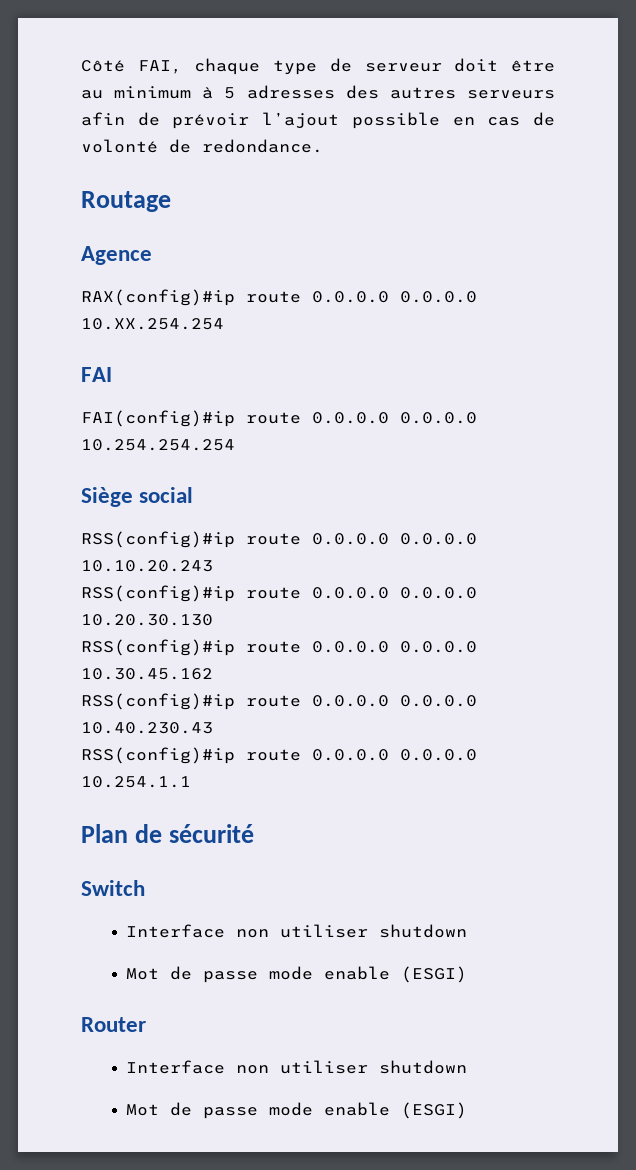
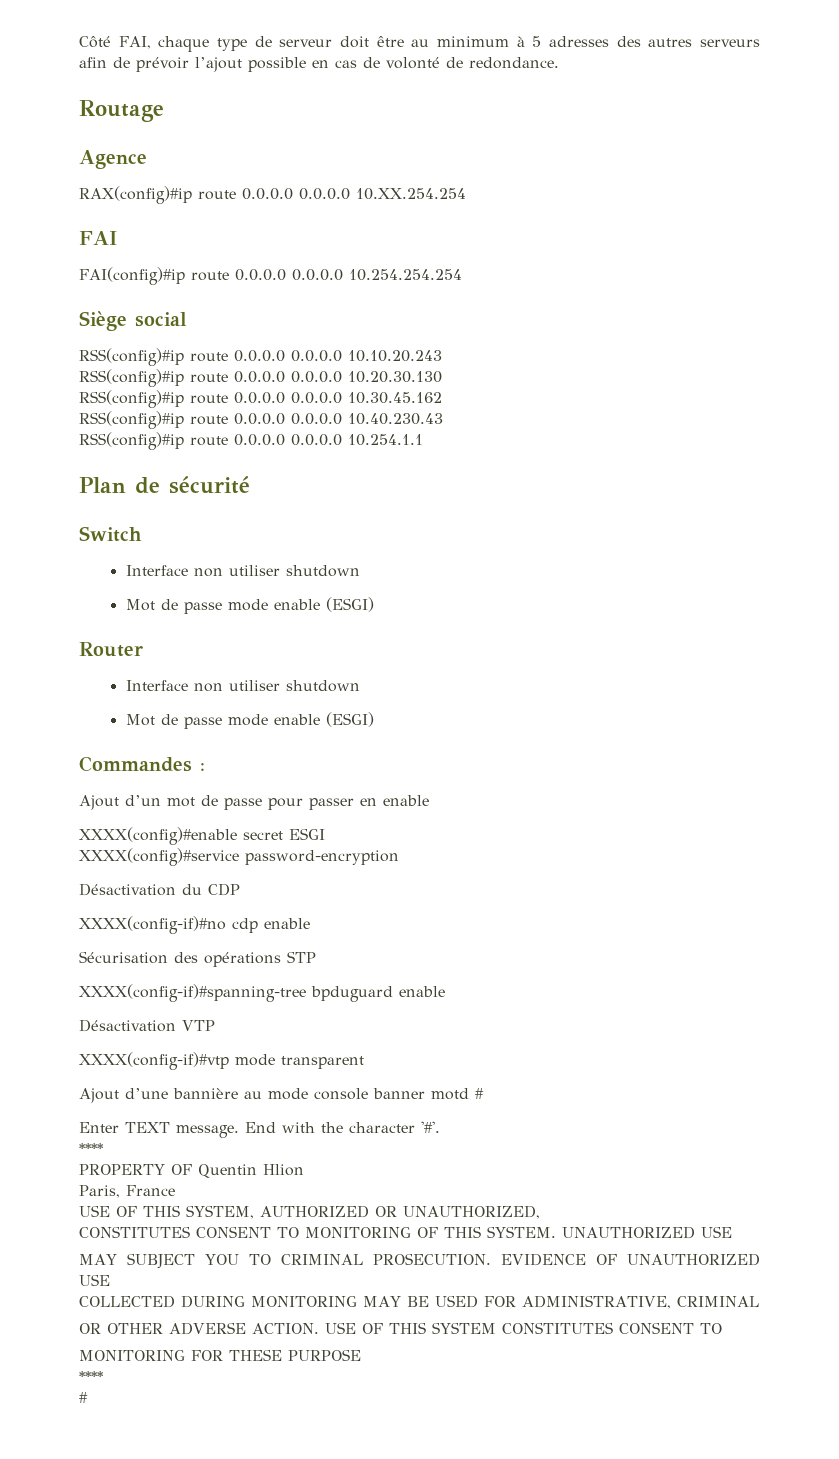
(468, 1110) none -> [79,756,205,772] [79,795,429,810] [79,827,325,845] [79,848,399,866] [79,883,240,896] [79,916,311,934] [79,951,316,967] [79,984,446,1002] [79,1019,215,1032] [79,1052,365,1070] [79,1088,484,1103] [79,1121,440,1138] [79,1143,103,1154] [79,1164,304,1178] [79,1185,175,1198] [79,1205,540,1219] [79,1226,732,1239] [79,1253,760,1269] [79,1274,110,1286] [79,1295,759,1309] [79,1322,722,1335] [79,1349,361,1361] [79,1371,103,1382] [79,1392,88,1403] // Commandes : // Ajout d’un mot de passe pour passer en enable // XXXX(config)#enable secret ESGI // XXXX(config)#service password-encryption // Désactivation du CDP // XXXX(config-if)#no cdp enable // Sécurisation des opérations STP // XXXX(config-if)#spanning-tree bpduguard enable // Désactivation VTP // XXXX(config-if)#vtp mode transparent // Ajout d’une bannière au mode console banner motd # // Enter TEXT message. End with the character '#'. // **** // PROPERTY OF Quentin Hlion // Paris, France // USE OF THIS SYSTEM, AUTHORIZED OR UNAUTHORIZED, // CONSTITUTES CONSENT TO MONITORING OF THIS SYSTEM. UNAUTHORIZED USE // MAY SUBJECT YOU TO CRIMINAL PROSECUTION. EVIDENCE OF UNAUTHORIZED USE // COLLECTED DURING MONITORING MAY BE USED FOR ADMINISTRATIVE, CRIMINAL // OR OTHER ADVERSE ACTION. USE OF THIS SYSTEM CONSTITUTES CONSENT TO // MONITORING FOR THESE PURPOSE // **** // #

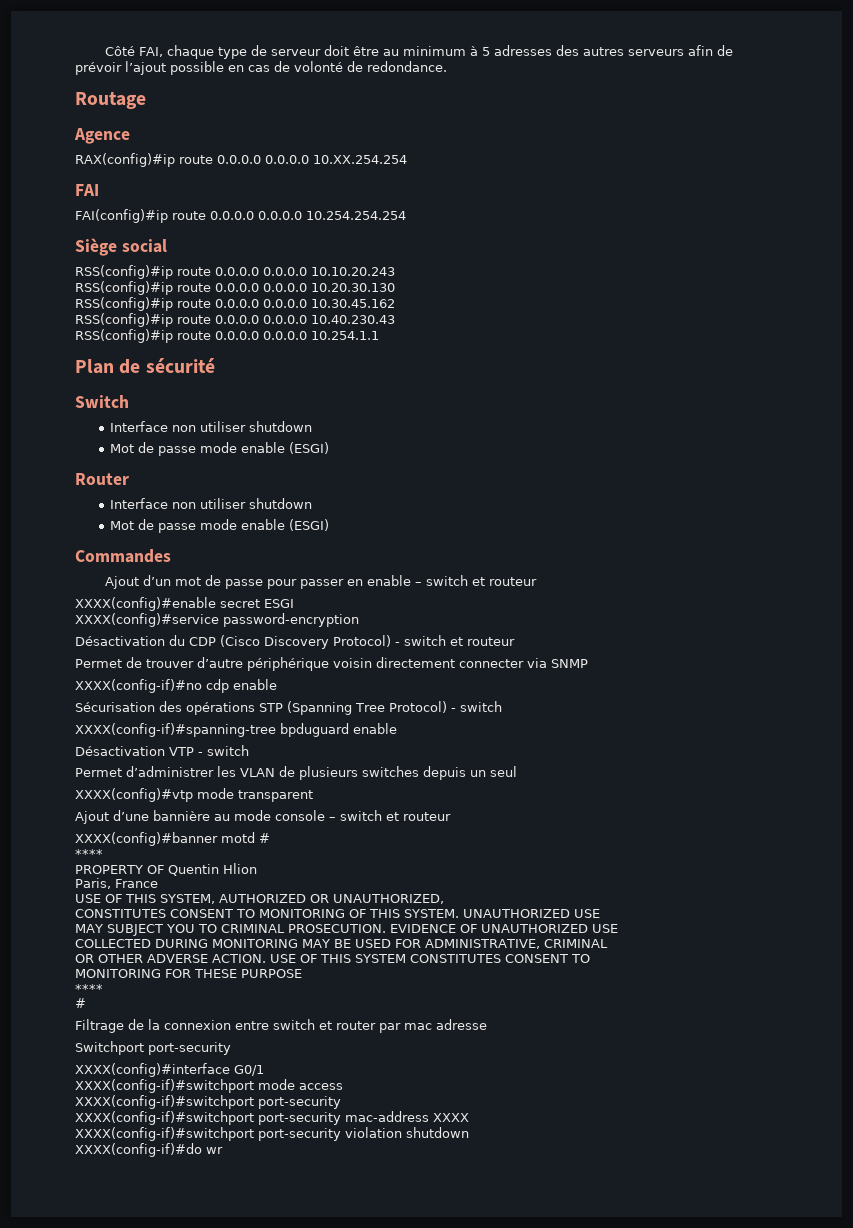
[200,763,205,771] : -> (171, 556) none
(429, 800) none -> [415,575,538,586] – switch et routeur
(240, 889) none -> [220,635,515,649] [75,657,588,671] (Cisco Discovery Protocol) - switch et routeur // Permet de trouver d’autre périphérique voisin directement connecter via SNMP
(316, 957) none -> [287,701,502,715] (Spanning Tree Protocol) - switch
[79,1052,229,1070] // XXXX(config-if)#vtp -> [198,745,249,756] [75,766,517,780] [75,788,193,802] - switch // Permet d’administrer les VLAN de plusieurs switches depuis un seul // XXXX(config)#vtp
[373,1088,484,1100] [79,1121,440,1138] banner motd # // Enter TEXT message. End with the character '#'. -> [329,810,451,821] [75,832,270,846] – switch et routeur // XXXX(config)#banner motd #
(88, 1397) none -> [75,1019,487,1033] [75,1041,231,1055] [75,1063,264,1077] [75,1079,343,1093] [75,1095,341,1109] [75,1111,469,1125] [75,1127,469,1141] [75,1143,223,1157] // Filtrage de la connexion entre switch et router par mac adresse // Switchport port-security // XXXX(config)#interface G0/1 // XXXX(config-if)#switchport mode access // XXXX(config-if)#switchport port-security // XXXX(config-if)#switchport port-security mac-address XXXX // XXXX(config-if)#switchport port-security violation shutdown // XXXX(config-if)#do wr

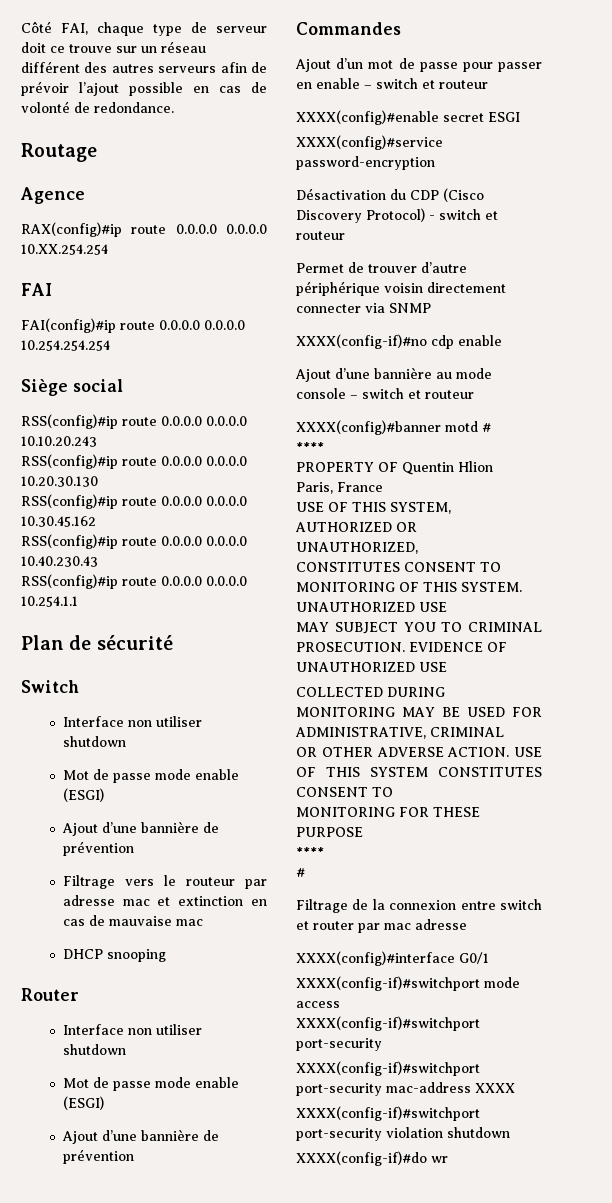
[353,45,553,56] être au minimum à 5 adresses -> [50,41,206,53] [21,61,80,73] ce trouve sur un réseau différent
(329, 448) none -> [61,821,219,836] [62,841,134,856] [62,875,267,889] [62,895,267,906] [62,915,203,926] [62,949,166,962] // Ajout d’une bannière de prévention // Filtrage vers le routeur par adresse mac et extinction en cas de mauvaise mac // DHCP snooping
(329, 525) none -> [61,1129,219,1144] [62,1149,134,1164] // Ajout d’une bannière de prévention
[75,701,502,715] [75,723,397,737] [75,745,249,756] [75,766,517,780] [75,788,313,802] // Sécurisation des opérations STP (Spanning Tree Protocol) - switch // XXXX(config-if)#spanning-tree bpduguard enable // Désactivation VTP - switch // Permet d’administrer les VLAN de plusieurs switches depuis un seul // XXXX(config)#vtp mode transparent -> (502, 340) none
[75,1041,231,1055] // Switchport port-security -> (467, 924) none

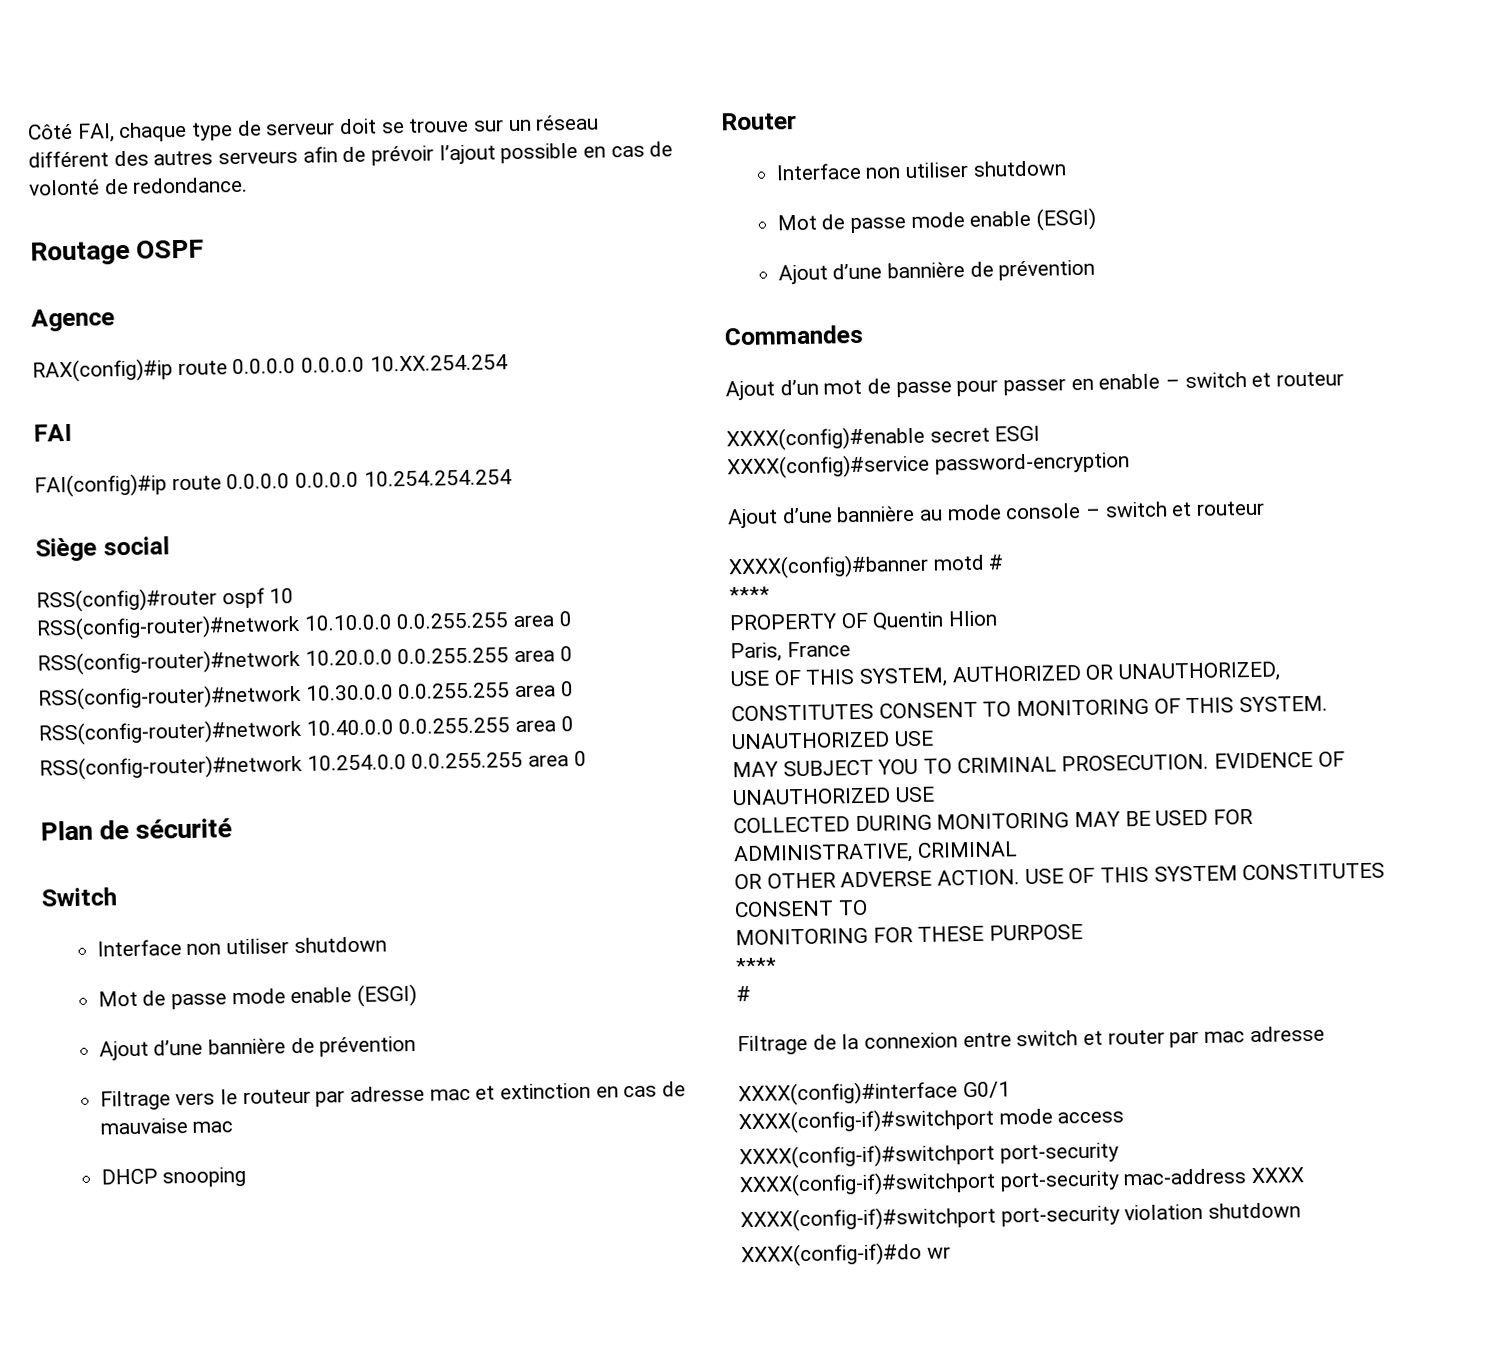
[50,46,65,53] ce -> [380,121,405,134] se
(97, 152) none -> [136,239,205,259] OSPF
[21,414,247,429] [21,436,97,447] [21,454,247,469] [21,476,98,487] [21,494,247,509] [21,516,96,527] [21,534,247,549] [21,556,98,567] [21,574,247,589] [21,596,78,607] RSS(config)#ip route 0.0.0.0 0.0.0.0 10.10.20.243 // RSS(config)#ip route 0.0.0.0 0.0.0.0 10.20.30.130 // RSS(config)#ip route 0.0.0.0 0.0.0.0 10.30.45.162 // RSS(config)#ip route 0.0.0.0 0.0.0.0 10.40.230.43 // RSS(config)#ip route 0.0.0.0 0.0.0.0 10.254.1.1 -> [36,587,295,613] [36,611,572,641] [37,646,573,676] [38,681,574,711] [38,716,574,746] [39,750,587,781] RSS(config)#router ospf 10 // RSS(config-router)#network 10.10.0.0 0.0.255.255 area 0 // RSS(config-router)#network 10.20.0.0 0.0.255.255 area 0 // RSS(config-router)#network 10.30.0.0 0.0.255.255 area 0 // RSS(config-router)#network 10.40.0.0 0.0.255.255 area 0 // RSS(config-router)#network 10.254.0.0 0.0.255.255 area 0
[296,188,484,202] [296,208,498,223] [296,231,345,240] [296,262,467,273] [296,281,506,296] [296,303,431,313] [296,334,502,349] // Désactivation du CDP (Cisco Discovery Protocol) - switch et routeur // Permet de trouver d’autre périphérique voisin directement connecter via SNMP // XXXX(config-if)#no cdp enable -> (1130, 463) none

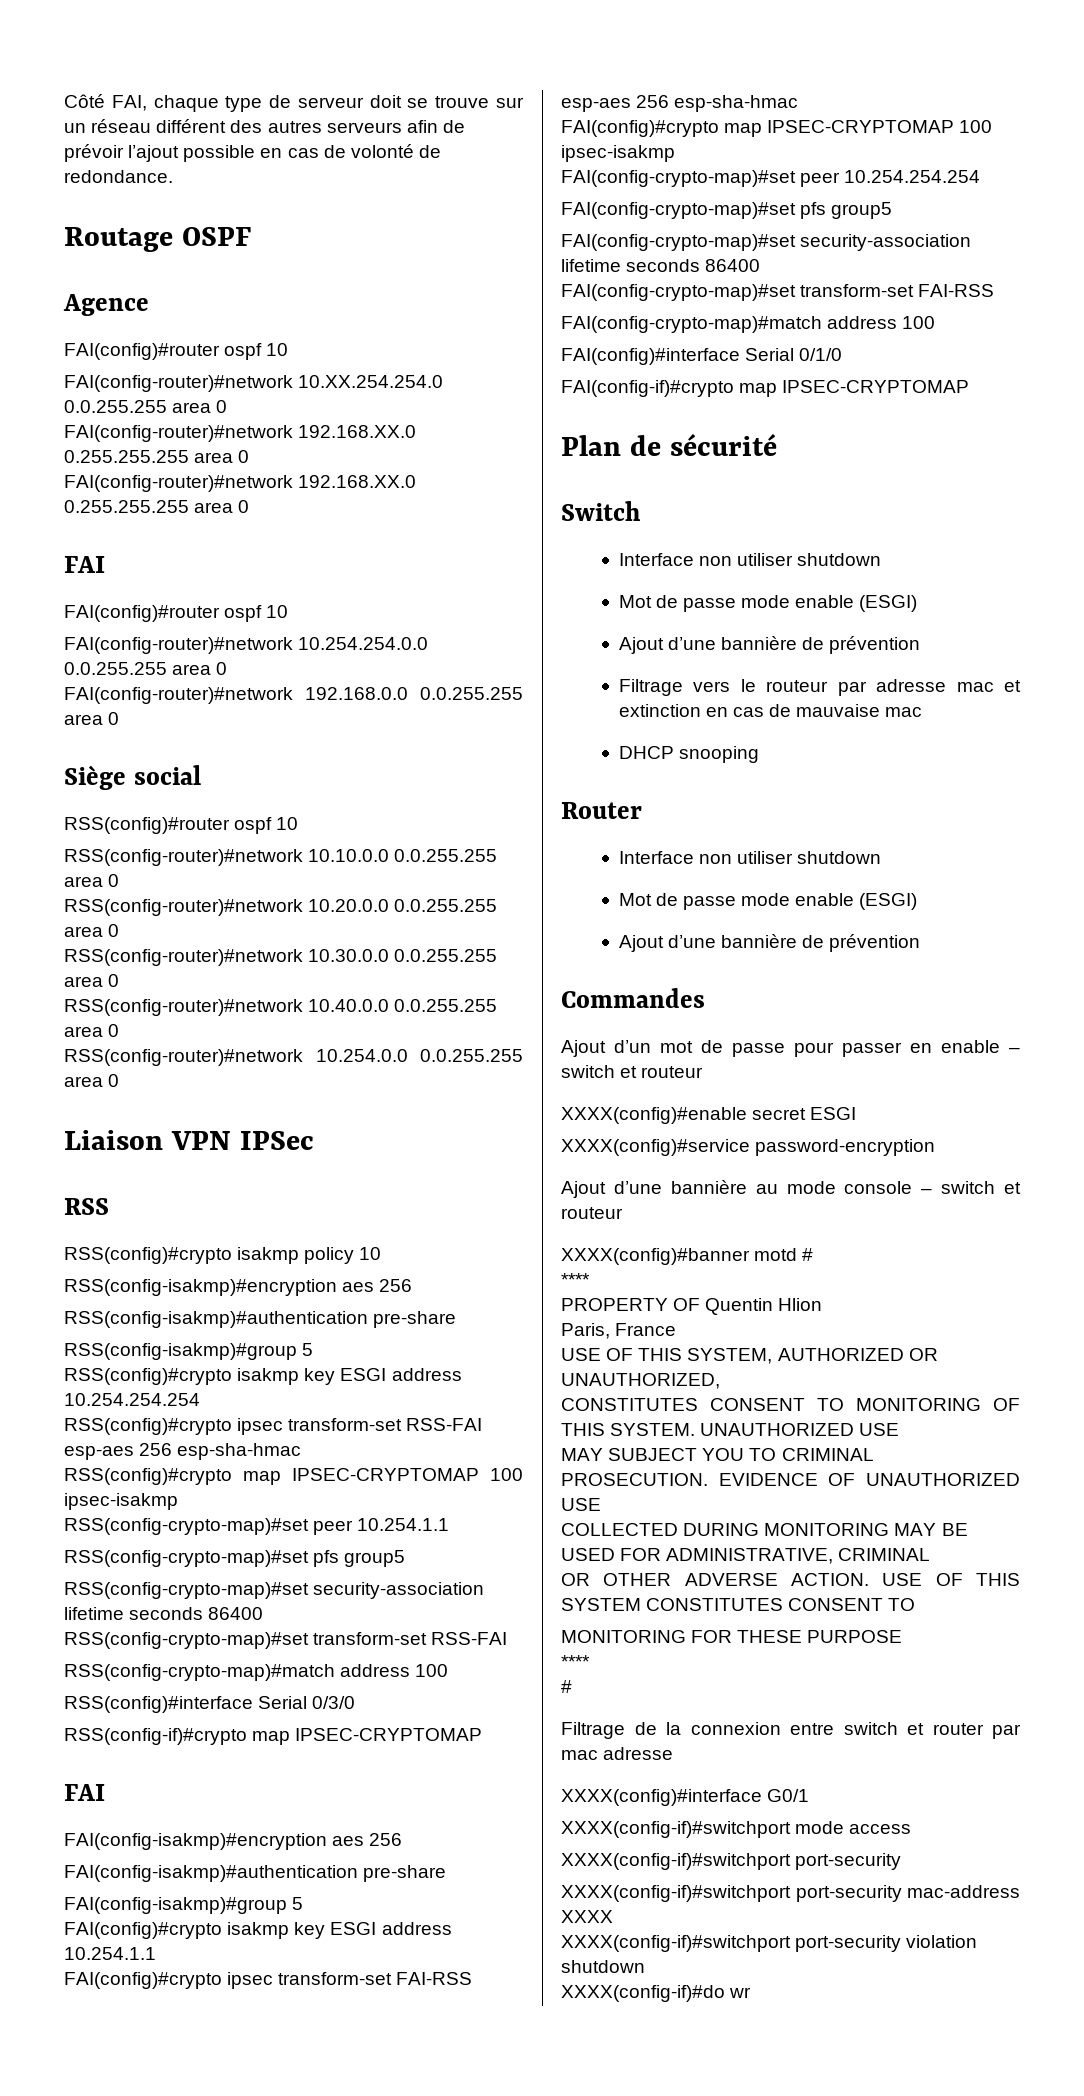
[32,354,508,383] [33,423,72,442] [34,469,512,498] RAX(config)#ip route 0.0.0.0 0.0.0.0 10.XX.254.254 // FAI // FAI(config)#ip route 0.0.0.0 0.0.0.0 10.254.254.254 -> [64,343,289,360] [64,375,444,392] [64,400,228,413] [64,425,417,442] [64,450,250,463] [64,475,417,492] [64,500,250,513] [64,556,105,573] [64,605,289,622] [64,637,429,654] [64,662,228,675] [64,687,523,704] [64,712,120,725] FAI(config)#router ospf 10 // FAI(config-router)#network 10.XX.254.254.0 0.0.255.255 area 0 // FAI(config-router)#network 192.168.XX.0 0.255.255.255 area 0 // FAI(config-router)#network 192.168.XX.0 0.255.255.255 area 0 // FAI // FAI(config)#router ospf 10 // FAI(config-router)#network 10.254.254.0.0 0.0.255.255 area 0 // FAI(config-router)#network 192.168.0.0 0.0.255.255 area 0
(587, 758) none -> [64,1130,314,1150] [64,1198,109,1215] [64,1247,382,1264] [64,1279,413,1296] [64,1311,457,1328] [64,1343,314,1360] [64,1368,462,1385] [64,1393,200,1406] [64,1418,483,1435] [64,1443,302,1460] [64,1468,523,1485] [64,1493,178,1510] [64,1518,450,1535] [64,1550,406,1567] [64,1582,485,1599] [64,1607,264,1620] [64,1632,508,1649] [64,1664,449,1681] [64,1696,356,1713] [64,1728,483,1745] [64,1784,105,1801] [64,1833,403,1850] [64,1865,447,1882] [64,1897,304,1914] [64,1922,452,1939] [64,1947,156,1960] [64,1972,473,1989] [561,95,799,112] [561,120,993,137] [561,145,675,162] [561,170,981,187] [561,202,893,219] [561,234,972,251] [561,259,761,272] [561,284,995,301] [561,316,936,333] [561,348,843,365] [561,380,970,397] // Liaison VPN IPSec // RSS // RSS(config)#crypto isakmp policy 10 // RSS(config-isakmp)#encryption aes 256 // RSS(config-isakmp)#authentication pre-share // RSS(config-isakmp)#group 5 // RSS(config)#crypto isakmp key ESGI address 10.254.254.254 // RSS(config)#crypto ipsec transform-set RSS-FAI esp-aes 256 esp-sha-hmac // RSS(config)#crypto map IPSEC-CRYPTOMAP 100 ipsec-isakmp // RSS(config-crypto-map)#set peer 10.254.1.1 // RSS(config-crypto-map)#set pfs group5 // RSS(config-crypto-map)#set security-association lifetime seconds 86400 // RSS(config-crypto-map)#set transform-set RSS-FAI // RSS(config-crypto-map)#match address 100 // RSS(config)#interface Serial 0/3/0 // RSS(config-if)#crypto map IPSEC-CRYPTOMAP // FAI // FAI(config-isakmp)#encryption aes 256 // FAI(config-isakmp)#authentication pre-share // FAI(config-isakmp)#group 5 // FAI(config)#crypto isakmp key ESGI address 10.254.1.1 // FAI(config)#crypto ipsec transform-set FAI-RSS esp-aes 256 esp-sha-hmac // FAI(config)#crypto map IPSEC-CRYPTOMAP 100 ipsec-isakmp // FAI(config-crypto-map)#set peer 10.254.254.254 // FAI(config-crypto-map)#set pfs group5 // FAI(config-crypto-map)#set security-association lifetime seconds 86400 // FAI(config-crypto-map)#set transform-set FAI-RSS // FAI(config-crypto-map)#match address 100 // FAI(config)#interface Serial 0/1/0 // FAI(config-if)#crypto map IPSEC-CRYPTOMAP

